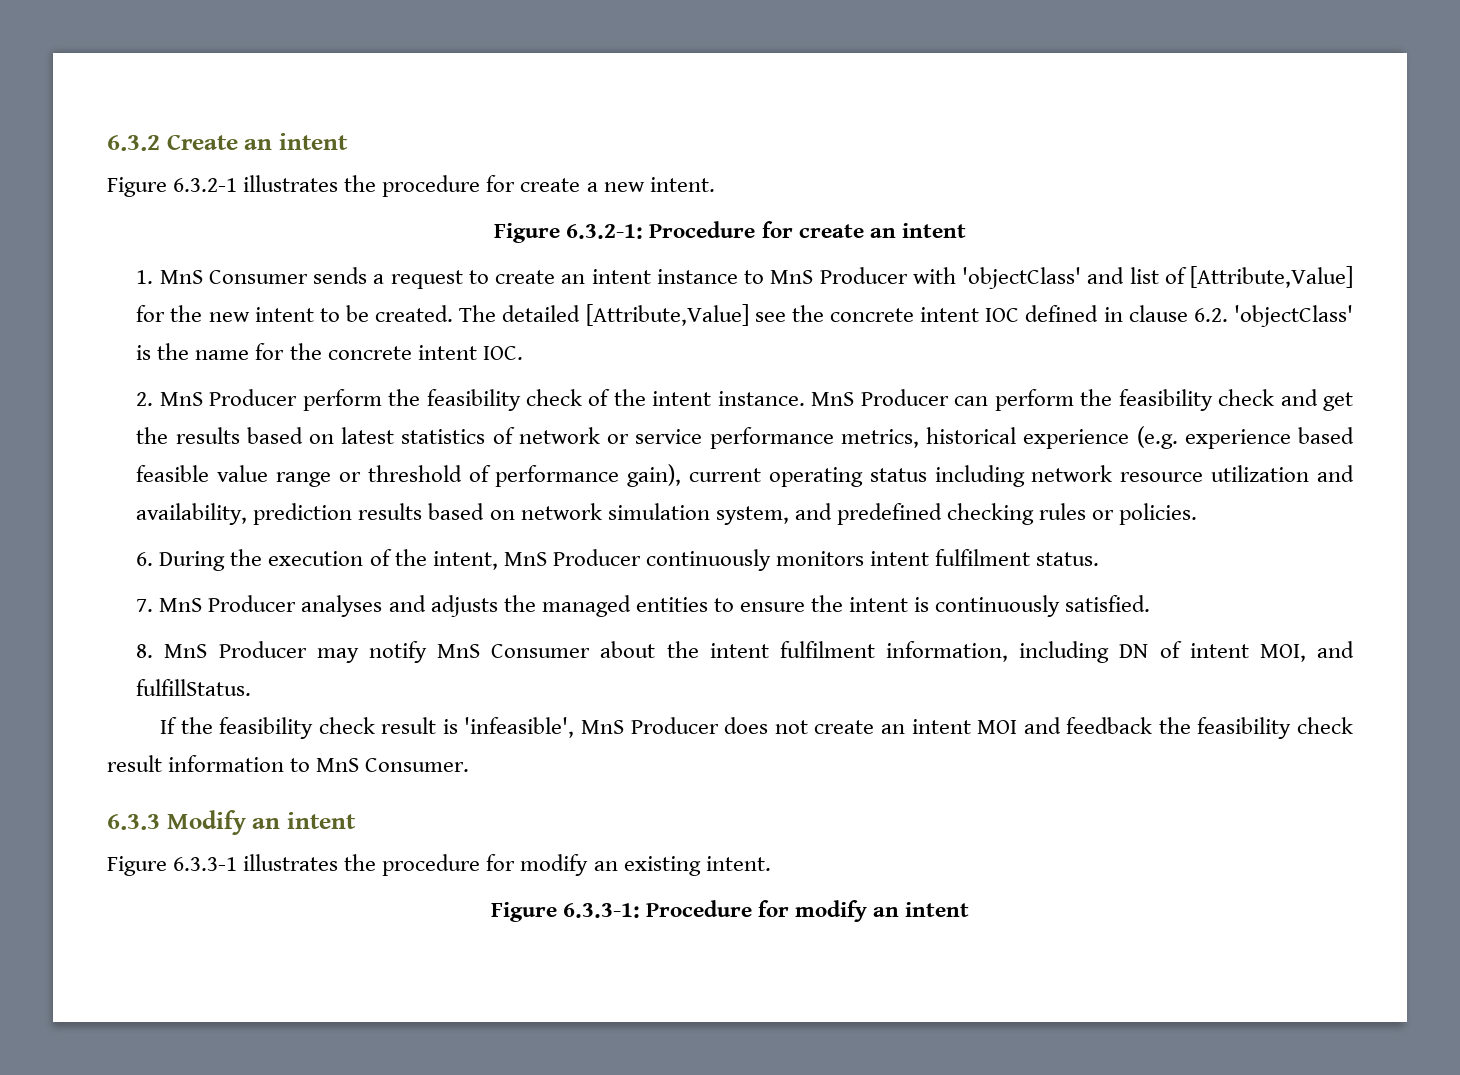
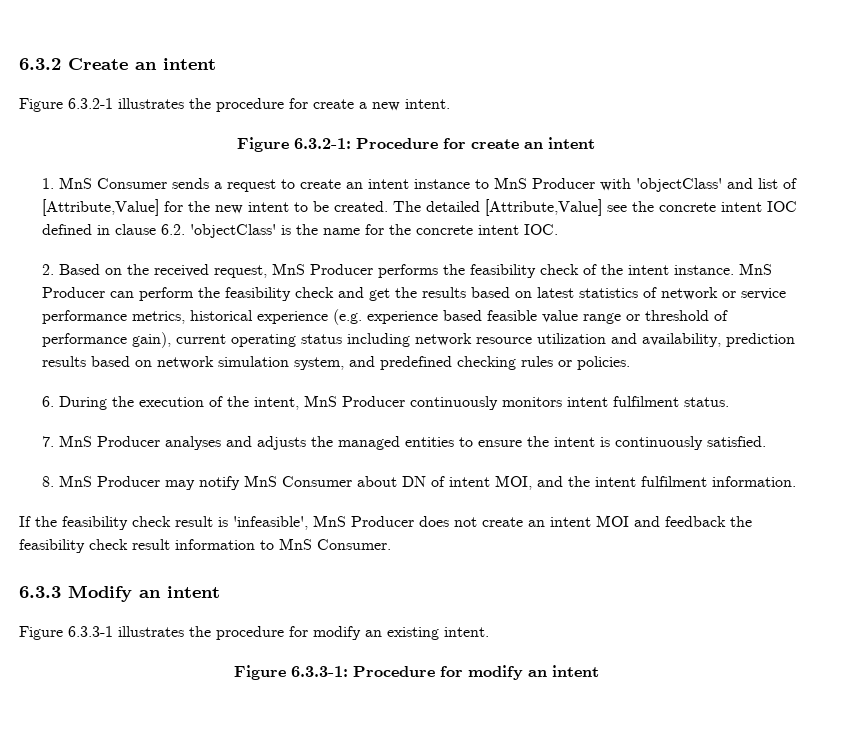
[159,389,382,411] MnS Producer perform -> [59,263,439,278] Based on the received request, MnS Producer performs
[666,641,1110,663] the intent fulfilment information, including -> (398, 481) none
[136,679,252,696] fulfillStatus. -> [568,476,797,487] the intent fulfilment information.

